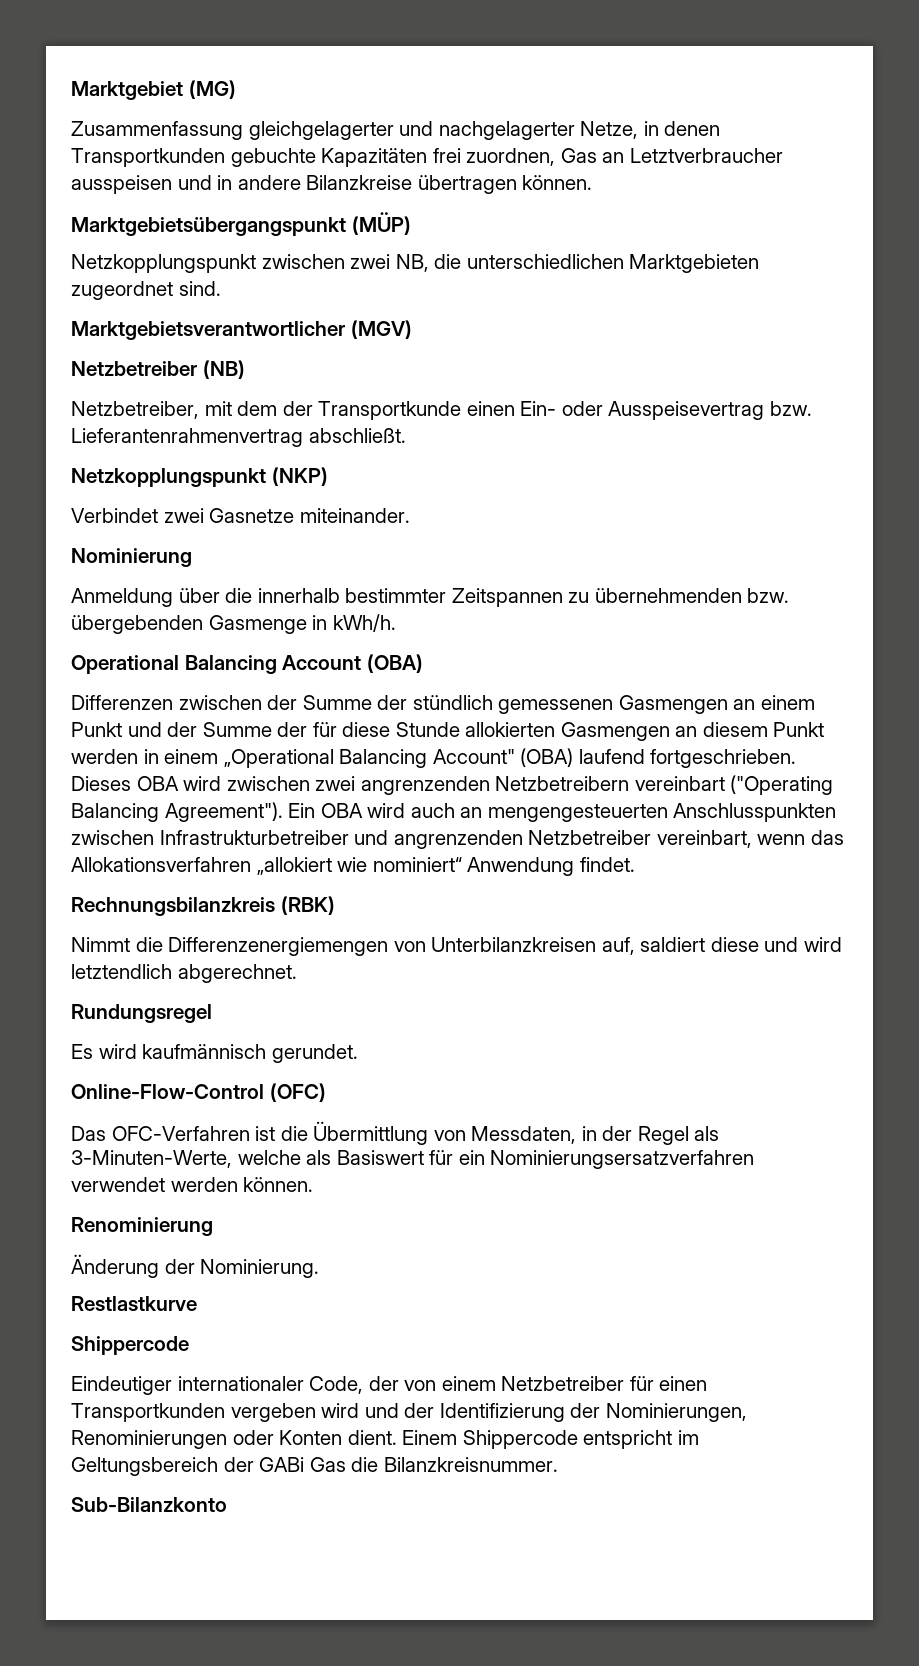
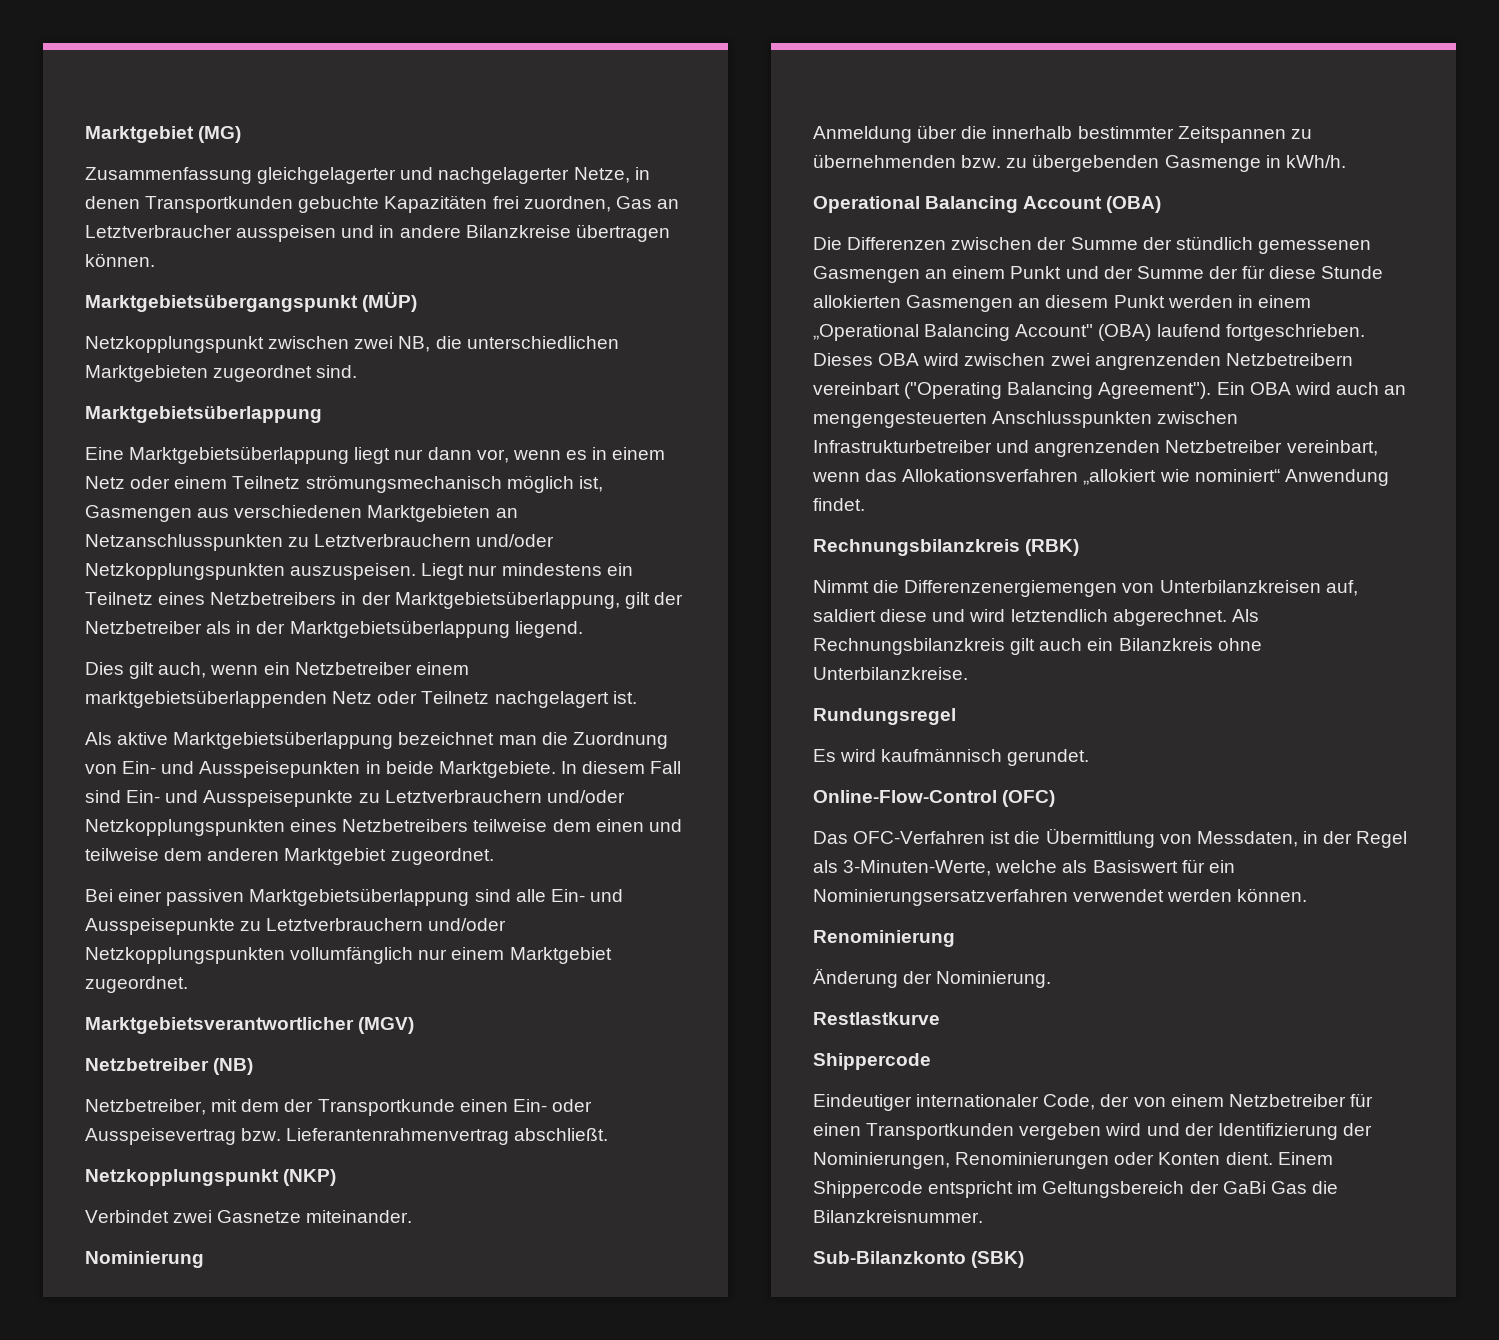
(221, 288) none -> [85,406,322,423] [85,446,666,464] [85,475,603,493] [85,505,518,522] [85,534,555,551] [85,563,633,580] [85,591,683,609] [85,620,583,638] [85,662,469,679] [85,690,637,708] [85,731,668,749] [85,761,682,778] [85,790,625,807] [85,819,682,836] [85,848,494,865] [85,888,623,906] [85,918,507,935] [85,946,612,964] [85,976,188,993] // Marktgebietsüberlappung // Eine Marktgebietsüberlappung liegt nur dann vor, wenn es in einem Netz oder einem Teilnetz strömungsmechanisch möglich ist, Gasmengen aus verschiedenen Marktgebieten an Netzanschlusspunkten zu Letztverbrauchern und/oder Netzkopplungspunkten auszuspeisen. Liegt nur mindestens ein Teilnetz eines Netzbetreibers in der Marktgebietsüberlappung, gilt der Netzbetreiber als in der Marktgebietsüberlappung liegend. // Dies gilt auch, wenn ein Netzbetreiber einem marktgebietsüberlappenden Netz oder Teilnetz nachgelagert ist. // Als aktive Marktgebietsüberlappung bezeichnet man die Zuordnung von Ein- und Ausspeisepunkten in beide Marktgebiete. In diesem Fall sind Ein- und Ausspeisepunkte zu Letztverbrauchern und/oder Netzkopplungspunkten eines Netzbetreibers teilweise dem einen und teilweise dem anderen Marktgebiet zugeordnet. // Bei einer passiven Marktgebietsüberlappung sind alle Ein- und Ausspeisepunkte zu Letztverbrauchern und/oder Netzkopplungspunkten vollumfänglich nur einem Marktgebiet zugeordnet.
(790, 595) none -> [1006,158,1028,168] zu
(423, 663) none -> [813,237,842,250] Die
(297, 973) none -> [1231,609,1259,622] [813,638,1262,655] [813,667,968,680] Als Rechnungsbilanzkreis gilt auch ein Bilanzkreis ohne Unterbilanzkreise.
[259,1457,305,1472] GABi -> [1222,1181,1266,1194] GaBi
(227, 1504) none -> [971,1251,1025,1268] (SBK)

